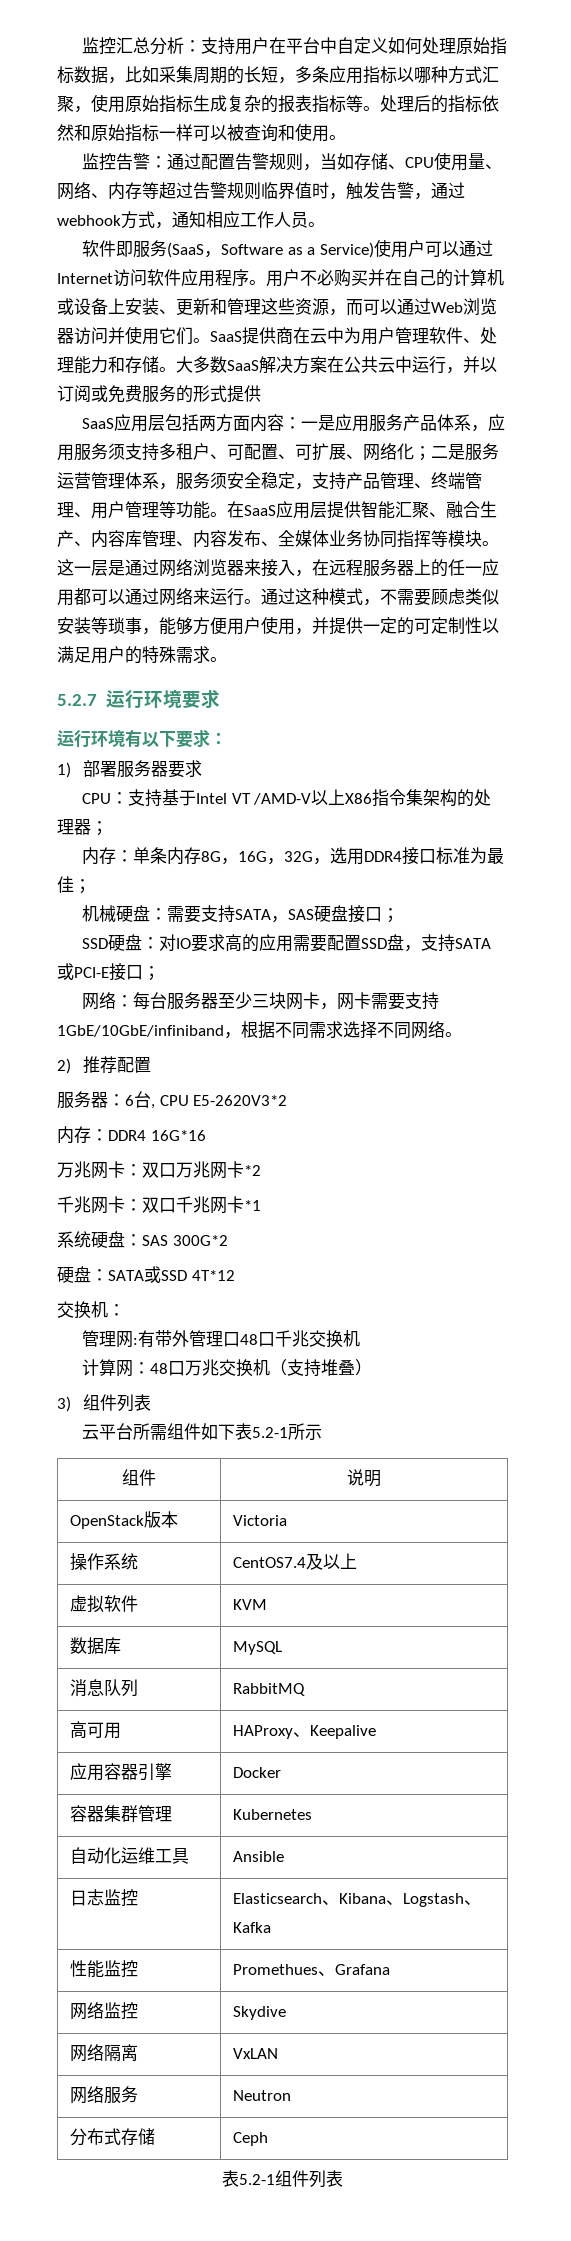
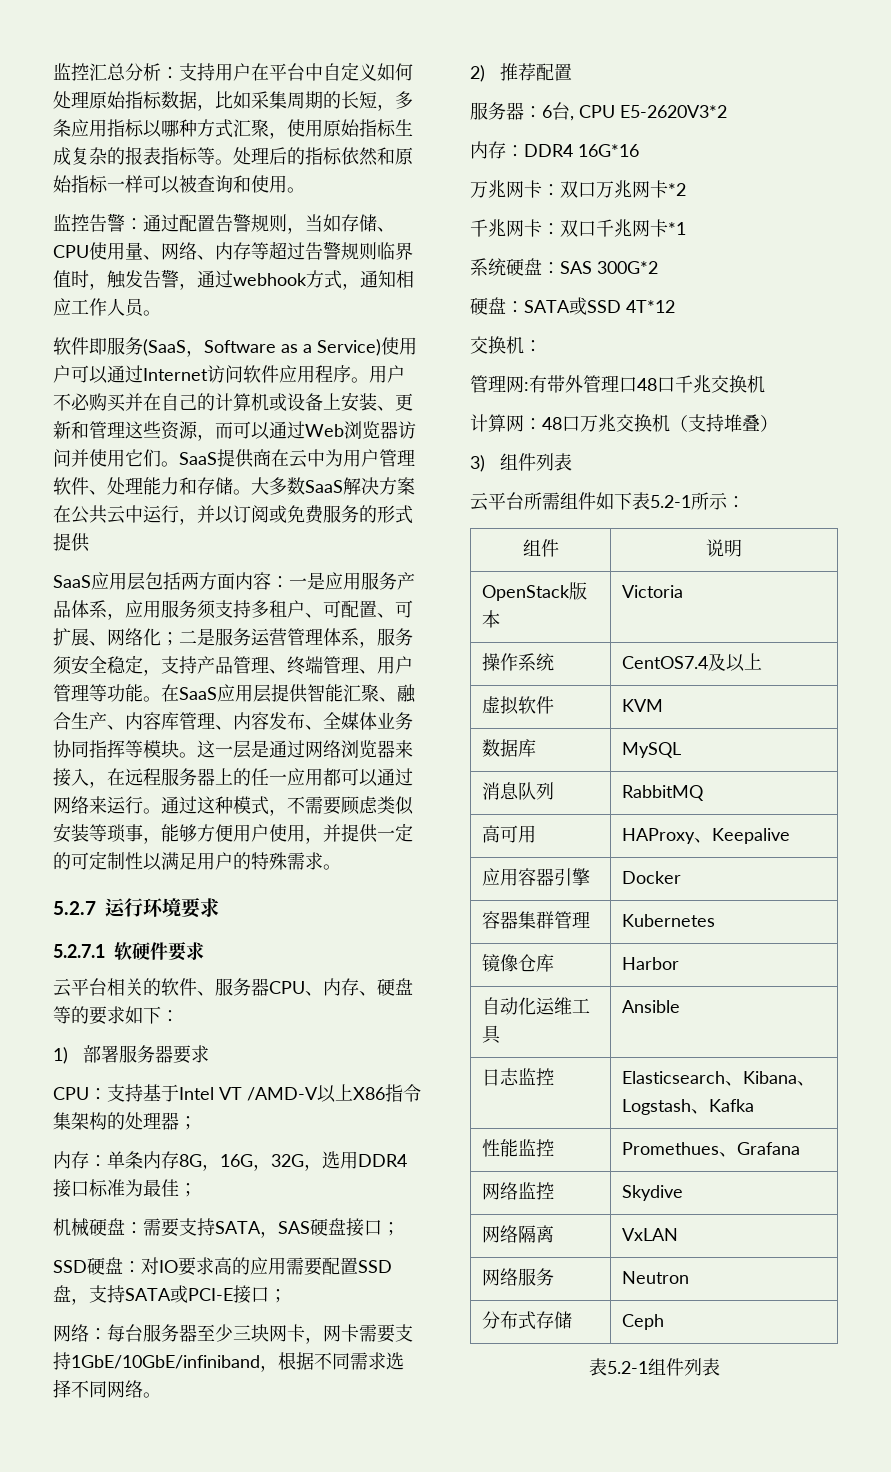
[57,729,210,748] 运行环境有以下要求 -> [53,942,204,961] [53,978,413,997] [53,1006,161,1025] 5.2.7.1软硬件要求 // 云平台相关的软件、服务器CPU、内存、硬盘等的要求如下
(323, 1432) none -> [727,496,745,508] ：
(312, 1814) none -> [482,954,555,972] [622,957,680,970] // 镜像仓库 | Harbor

